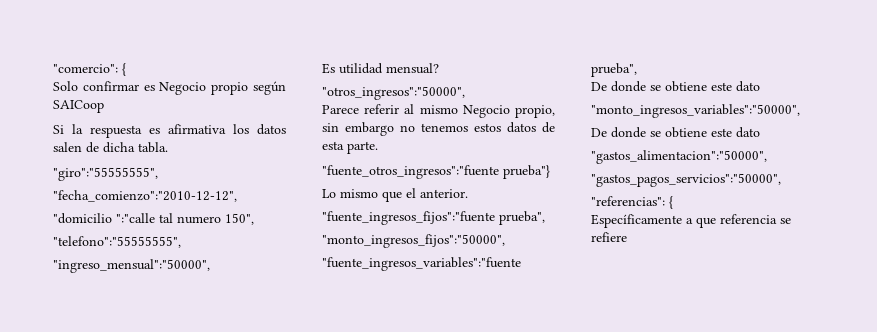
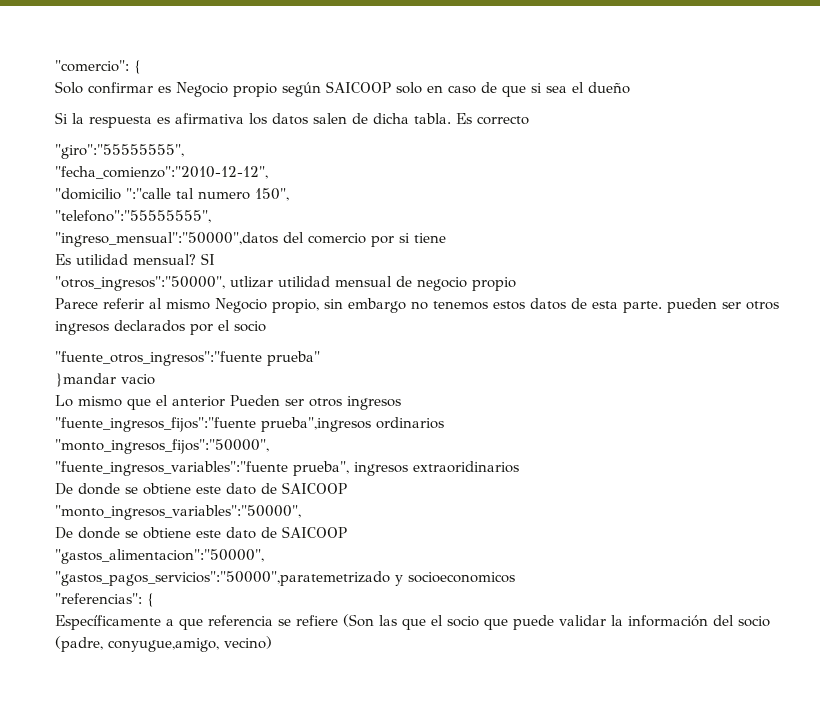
[53,100,104,113] SAICoop -> [326,81,630,97] SAICOOP solo en caso de que si sea el dueño
(168, 147) none -> [456,113,529,125] Es correcto
[53,259,210,273] "ingreso_mensual":"50000", -> [55,232,446,247] "ingreso_mensual":"50000",datos del comercio por si tiene
(439, 68) none -> [201,253,215,265] SI
(465, 93) none -> [230,276,516,291] utlizar utilidad mensual de negocio propio
[322,165,550,179] // "fuente_otros_ingresos":"fuente prueba"} -> [667,298,779,313] [55,320,266,335] [55,351,320,366] [55,373,155,387] pueden ser otros ingresos declarados por el socio // "fuente_otros_ingresos":"fuente prueba" // }mandar vacio
[420,189,468,198] anterior. -> [172,395,401,410] anterior Pueden ser otros ingresos
[499,211,545,225] prueba", -> [261,417,444,432] prueba",ingresos ordinarios
[591,81,760,92] // De donde se obtiene este dato -> [354,461,519,476] [55,482,347,495] ingresos extraoridinarios // De donde se obtiene este dato de SAICOOP
(760, 132) none -> [261,526,347,538] de SAICOOP
[591,173,781,187] "gastos_pagos_servicios":"50000", -> [55,571,515,586] "gastos_pagos_servicios":"50000",paratemetrizado y socioeconomicos
(627, 237) none -> [343,614,770,630] [55,636,272,652] (Son las que el socio que puede validar la información del socio (padre, conyugue,amigo, vecino)

